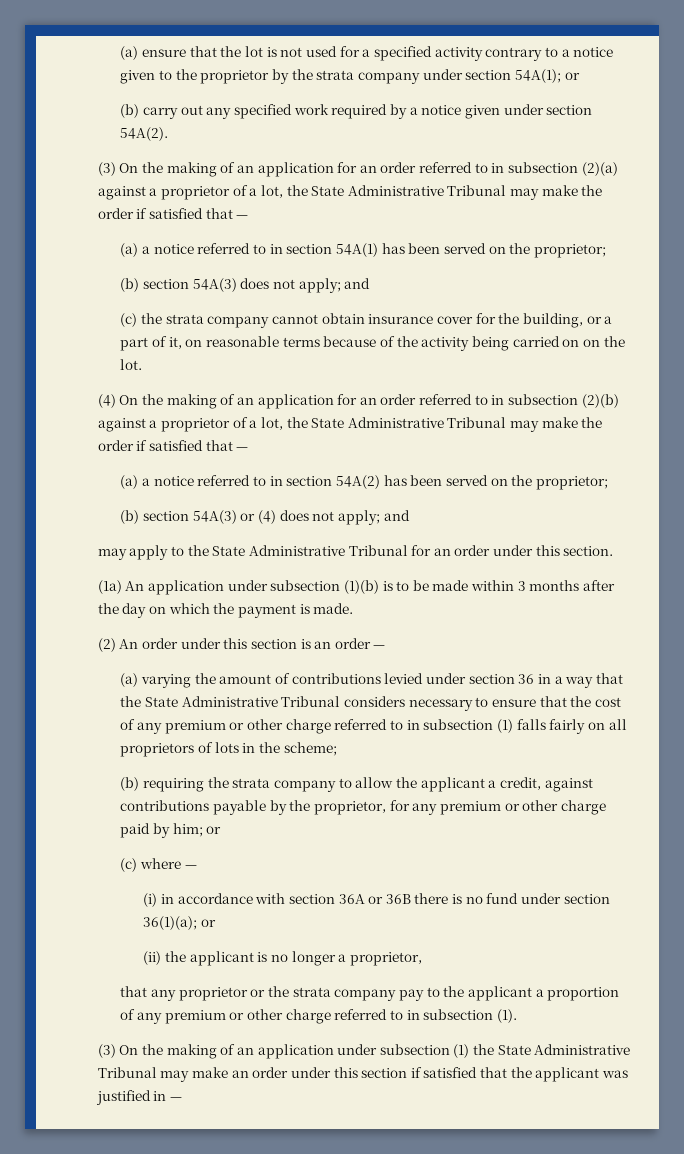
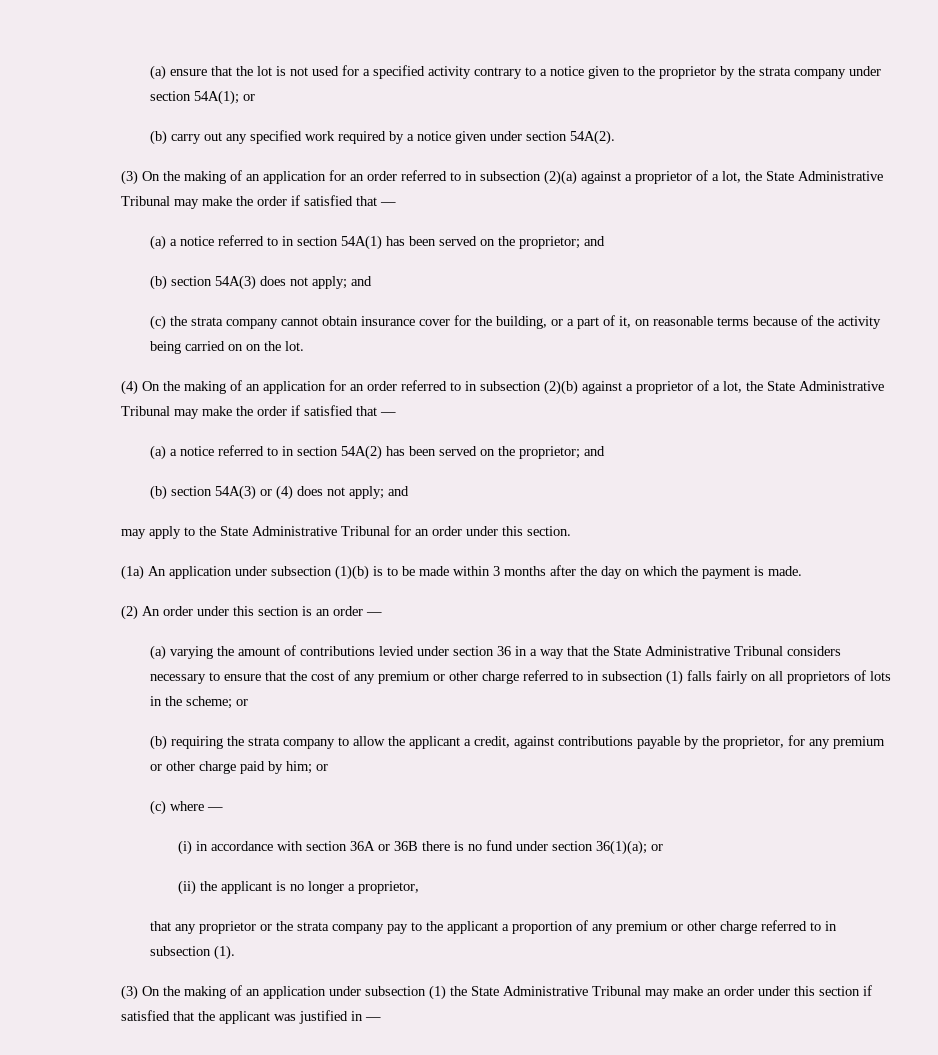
(606, 251) none -> [583,236,605,246] and
(608, 483) none -> [583,446,605,456] and
(337, 749) none -> [235,699,248,706] or

